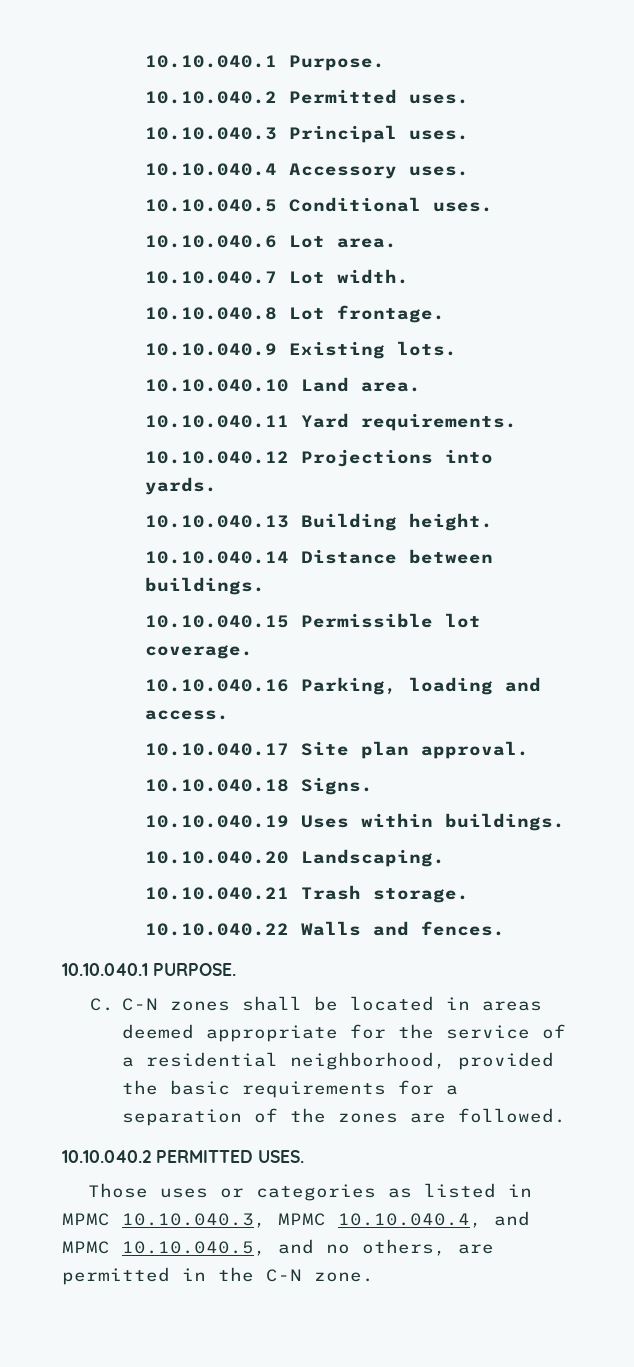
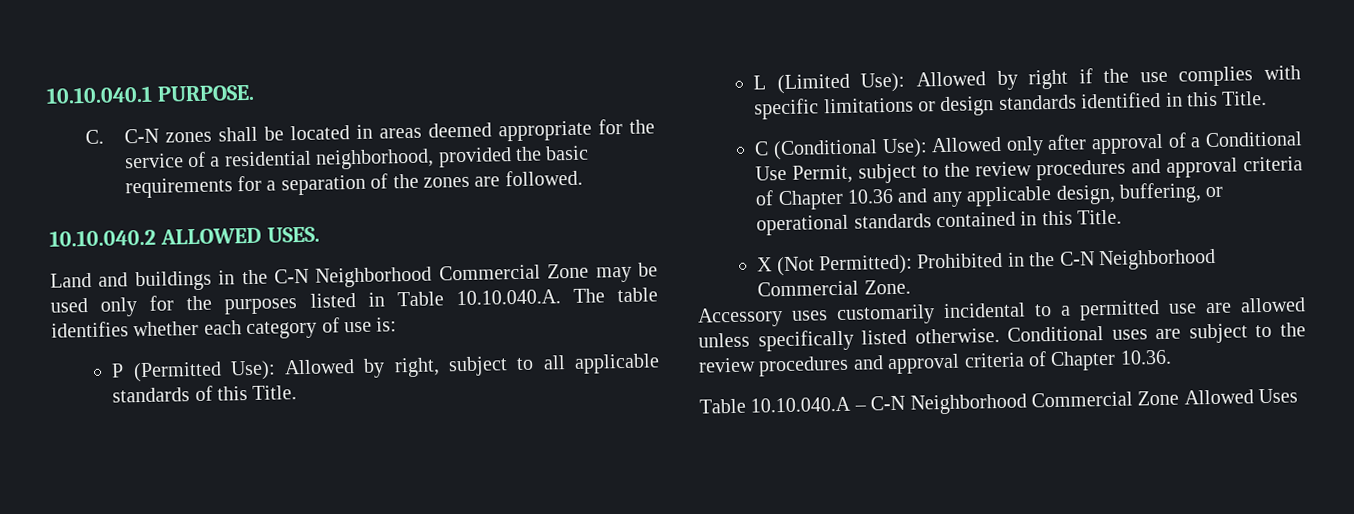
[144,55,385,71] [144,89,469,104] [144,125,469,143] [144,163,469,179] [144,197,493,212] [144,235,397,248] [144,269,409,284] [144,305,445,323] [144,341,457,359] [144,377,421,392] [144,413,517,431] [144,449,493,467] [144,477,217,495] [144,513,493,531] [144,549,493,564] [144,577,265,595] [144,613,481,628] [144,645,253,659] [144,677,541,695] [144,710,229,720] [144,741,529,759] [144,777,373,795] [144,813,565,831] [144,849,445,867] [144,885,469,903] [144,921,505,936] [62,963,148,976] 10.10.040.1 Purpose. // 10.10.040.2 Permitted uses. // 10.10.040.3 Principal uses. // 10.10.040.4 Accessory uses. // 10.10.040.5 Conditional uses. // 10.10.040.6 Lot area. // 10.10.040.7 Lot width. // 10.10.040.8 Lot frontage. // 10.10.040.9 Existing lots. // 10.10.040.10 Land area. // 10.10.040.11 Yard requirements. // 10.10.040.12 Projections into yards. // 10.10.040.13 Building height. // 10.10.040.14 Distance between buildings. // 10.10.040.15 Permissible lot coverage. // 10.10.040.16 Parking, loading and access. // 10.10.040.17 Site plan approval. // 10.10.040.18 Signs. // 10.10.040.19 Uses within buildings. // 10.10.040.20 Landscaping. // 10.10.040.21 Trash storage. // 10.10.040.22 Walls and fences. // 10.10.040.1 -> [46,85,153,104] 10.10.040.1
[156,1150,253,1163] PERMITTED -> [159,227,262,245] ALLOWED
[88,1183,533,1201] [62,1211,530,1228] [62,1239,494,1256] [62,1267,374,1285] Those uses or categories as listed in MPMC 10.10.040.3, MPMC 10.10.040.4, and MPMC 10.10.040.5, and no others, are permitted in the C-N zone. -> [50,262,658,292] [50,287,659,317] [51,317,398,340] [111,353,661,383] [112,385,298,403] [753,65,1301,95] [754,90,1268,120] [754,131,1303,161] [755,156,1303,184] [755,182,1224,211] [756,209,1123,236] [757,248,1217,277] [757,279,911,297] [697,297,1306,328] [698,322,1306,352] [698,349,1172,377] [699,388,1299,415] Land and buildings in the C-N Neighborhood Commercial Zone may be used only for the purposes listed in Table 10.10.040.A. The table identifies whether each category of use is: // P (Permitted Use): Allowed by right, subject to all applicable standards of this Title. // L (Limited Use): Allowed by right if the use complies with specific limitations or design standards identified in this Title. // C (Conditional Use): Allowed only after approval of a Conditional Use Permit, subject to the review procedures and approval criteria of Chapter 10.36 and any applicable design, buffering, or operational standards contained in this Title. // X (Not Permitted): Prohibited in the C-N Neighborhood Commercial Zone. // Accessory uses customarily incidental to a permitted use are allowed unless specifically listed otherwise. Conditional uses are subject to the review procedures and approval criteria of Chapter 10.36. // Table 10.10.040.A – C-N Neighborhood Commercial Zone Allowed Uses

